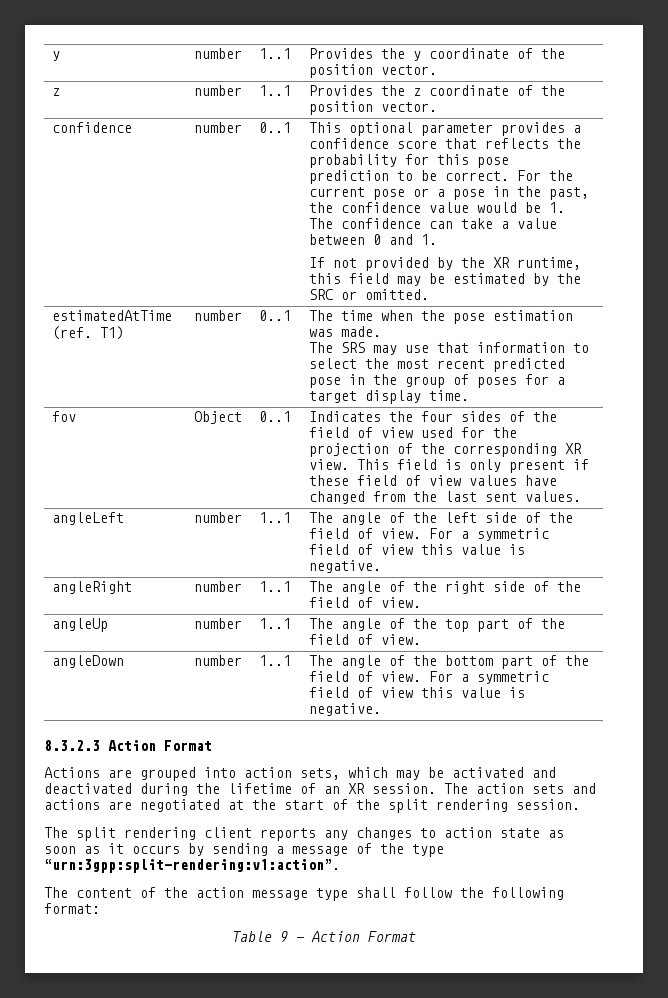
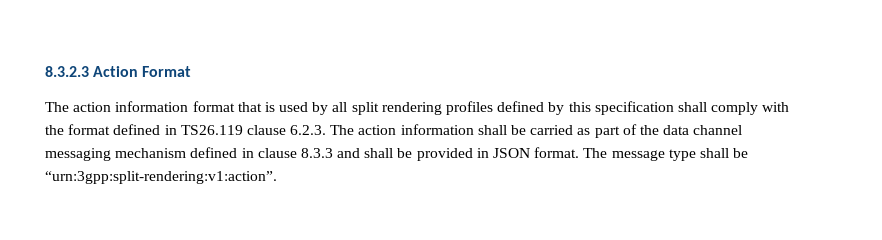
[52,51,61,61] [194,48,243,59] [259,48,292,59] [309,48,566,61] [309,64,438,78] [52,88,61,96] [194,85,243,96] [259,85,292,96] [309,85,566,96] [309,101,438,115] [52,122,133,133] [194,122,243,133] [259,122,292,133] [309,122,582,136] [309,138,582,149] [309,154,510,168] [309,170,574,184] [309,186,590,200] [309,202,566,213] [309,218,558,229] [309,234,438,245] [309,257,582,271] [309,273,582,286] [309,289,430,300] [52,310,173,321] [52,326,125,340] [194,310,243,321] [259,310,292,321] [309,310,574,324] [309,326,382,337] [309,342,590,355] [309,358,566,372] [309,374,566,388] [309,390,470,404] [52,411,77,422] [194,411,243,424] [259,411,292,422] [309,411,558,422] [309,427,518,438] [309,443,583,457] [309,459,590,473] [309,475,558,486] [309,491,582,504] [52,512,125,525] [194,512,243,523] [259,512,292,523] [309,512,574,525] [309,528,550,541] [309,544,526,555] [309,560,382,573] [52,581,133,594] [194,581,243,592] [259,581,292,592] [309,581,582,594] [309,597,422,608] [52,618,109,632] [194,618,243,629] [259,618,292,629] [309,618,566,632] [309,634,422,645] [52,655,125,668] [194,655,243,666] [259,655,292,666] [309,655,590,669] [309,671,550,684] [309,687,526,698] [309,703,382,716] [44,740,212,751] [44,767,556,781] [44,783,596,796] [44,799,580,813] [44,827,564,841] [44,843,444,857] [44,859,340,873] [44,887,564,901] [44,903,100,914] [231,931,416,943] y | number | 1..1 | Provides the y coordinate of the position vector. // z | number | 1..1 | Provides the z coordinate of the position vector. // confidence | number | 0..1 | This optional parameter provides a confidence score that reflects the probability for this pose prediction to be correct. For the current pose or a pose in the past, the confidence value would be 1. The confidence can take a value between 0 and 1. // If not provided by the XR runtime, this field may be estimated by the SRC or omitted. // estimatedAtTime (ref. T1) | number | 0..1 | The time when the pose estimation was made. // The SRS may use that information to select the most recent predicted pose in the group of poses for a target display time. // fov | Object | 0..1 | Indicates the four sides of the field of view used for the projection of the corresponding XR view. This field is only present if these field of view values have changed from the last sent values. // angleLeft | number | 1..1 | The angle of the left side of the field of view. For a symmetric field of view this value is negative. // angleRight | number | 1..1 | The angle of the right side of the field of view. // angleUp | number | 1..1 | The angle of the top part of the field of view. // angleDown | number | 1..1 | The angle of the bottom part of the field of view. For a symmetric field of view this value is negative. // 8.3.2.3 Action Format // Actions are grouped into action sets, which may be activated and deactivated during the lifetime of an XR session. The action sets and actions are negotiated at the start of the split rendering session. // The split rendering client reports any changes to action state as soon as it occurs by sending a message of the type “urn:3gpp:split-rendering:v1:action”. // The content of the action message type shall follow the following format: // Table 9 - Action Format -> [45,66,192,77] [45,101,790,115] [45,124,743,138] [45,147,749,161] [45,171,277,184] 8.3.2.3 Action Format // The action information format that is used by all split rendering profiles defined by this specification shall comply with the format defined in TS26.119 clause 6.2.3. The action information shall be carried as part of the data channel messaging mechanism defined in clause 8.3.3 and shall be provided in JSON format. The message type shall be “urn:3gpp:split-rendering:v1:action”.

